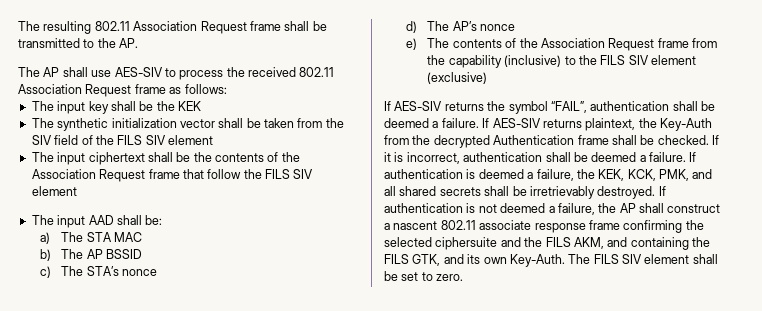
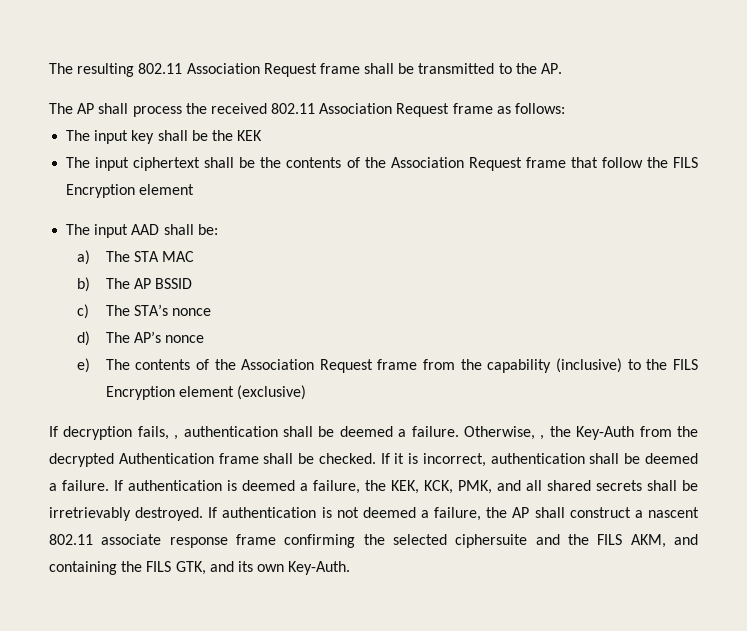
[91,67,176,77] use AES-SIV to -> (129, 108) none
[31,118,344,131] [31,135,213,145] // The synthetic initialization vector shall be taken from the SIV field of the FILS SIV element -> (263, 135) none
[293,169,314,179] SIV -> [66,184,136,198] Encryption
[628,55,649,65] SIV -> [105,386,175,400] Encryption
[394,101,715,114] [384,118,636,131] AES-SIV returns the symbol “FAIL”, authentication shall be deemed a failure. If AES-SIV returns plaintext, -> [63,426,545,440] decryption fails, , authentication shall be deemed a failure. Otherwise, ,
[568,254,718,264] [384,271,464,281] The FILS SIV element shall be set to zero. -> (351, 568) none

